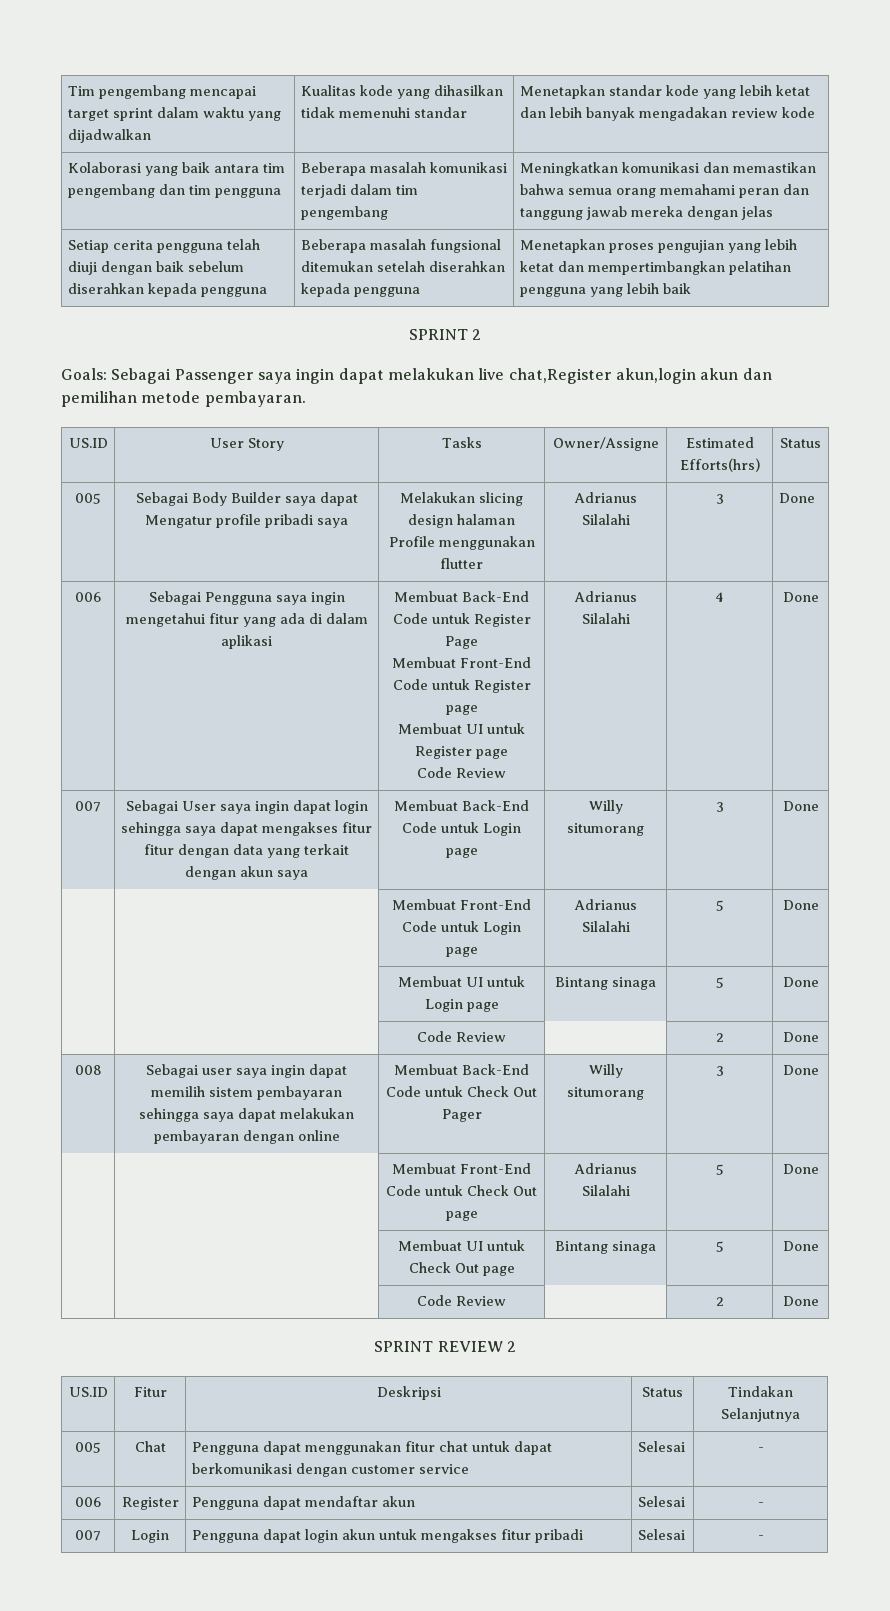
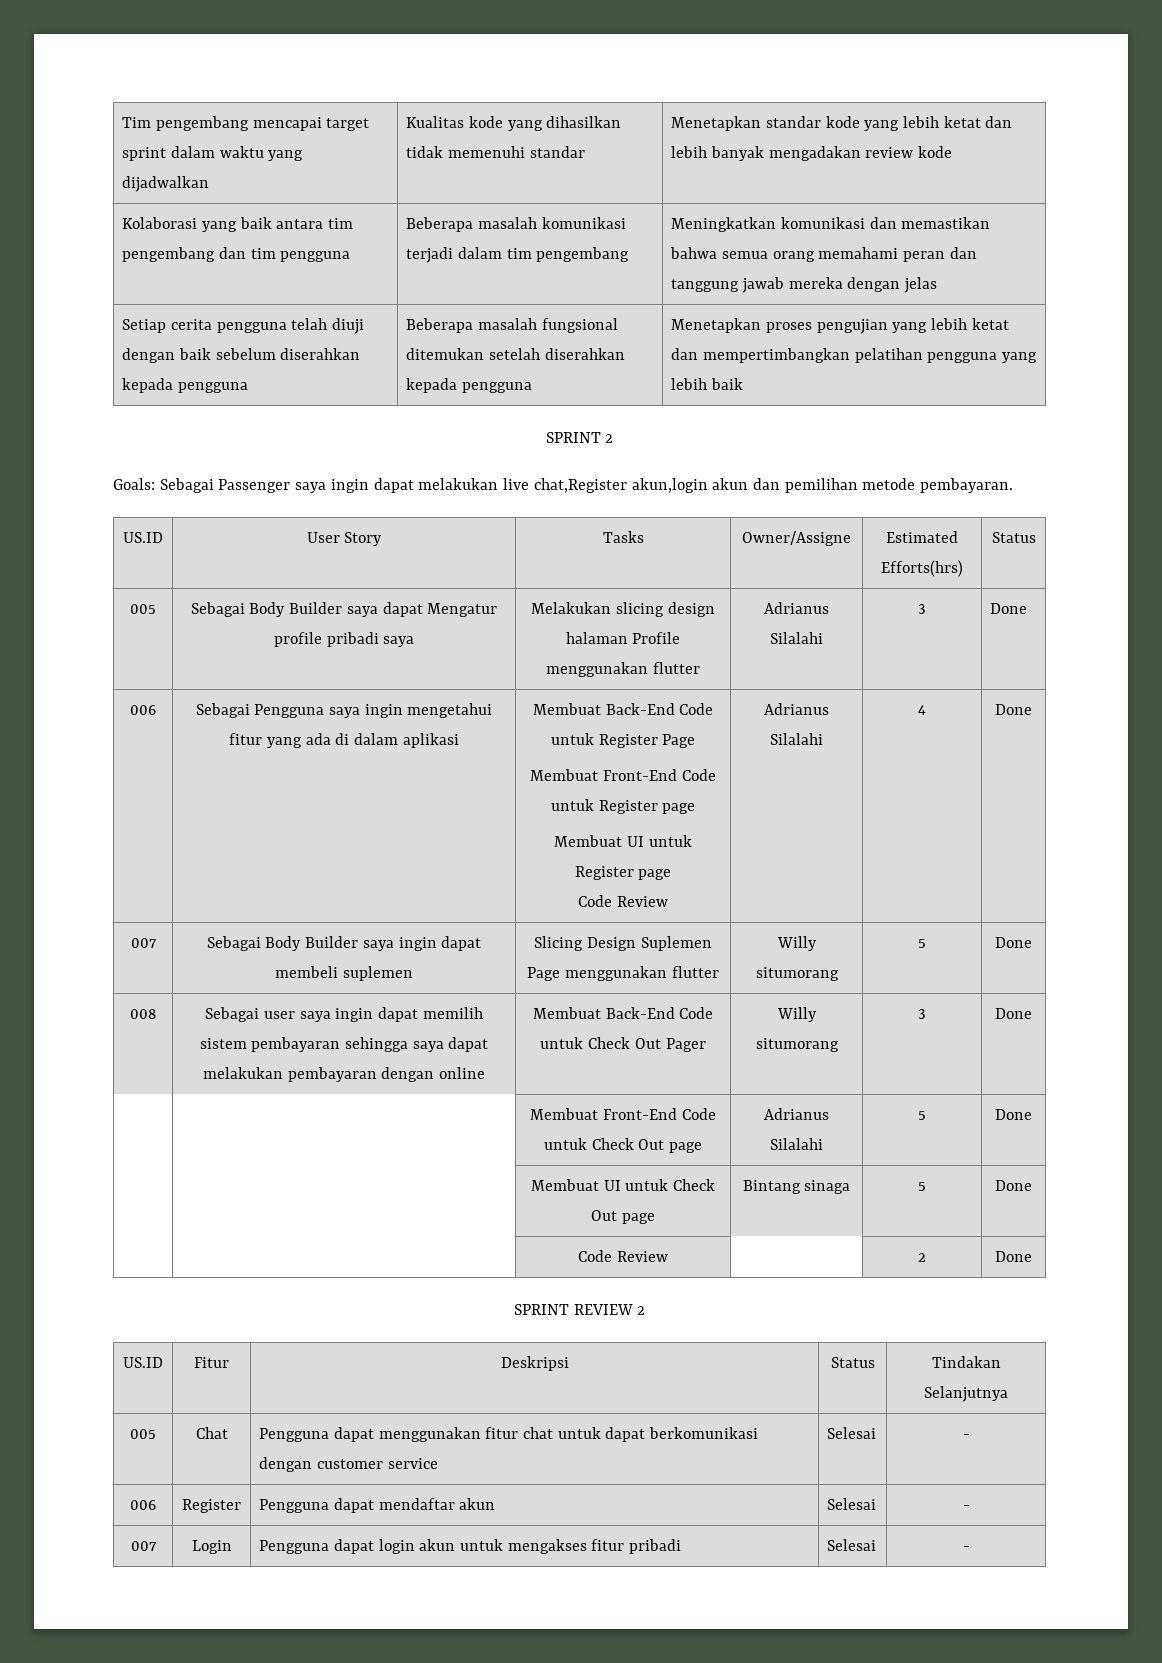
[181,800,368,814] [121,822,372,836] [144,844,349,858] [185,866,308,880] [394,800,529,811] [402,822,521,836] [445,848,478,858] [588,800,623,814] [567,823,644,836] [715,802,724,812] [782,801,819,811] [392,899,531,910] [402,921,521,935] [445,947,478,957] [573,899,637,910] [581,921,630,932] [715,900,724,911] [782,900,819,910] [398,976,525,987] [424,999,499,1012] [555,977,657,990] [715,977,724,988] [782,977,819,987] [417,1031,506,1042] [715,1033,724,1042] User saya ingin dapat login sehingga saya dapat mengakses fitur fitur dengan data yang terkait dengan akun saya | Membuat Back-End Code untuk Login page | Willy situmorang | 3 | Done // | | Membuat Front-End Code untuk Login page | Adrianus Silalahi | 5 | Done // | | Membuat UI untuk Login page | Bintang sinaga | 5 | Done // | | Code Review | | 2 -> [265,936,482,951] [275,966,413,981] [534,936,712,951] [527,966,719,981] [776,936,817,951] [755,967,839,981] [918,939,926,948] Body Builder saya ingin dapat membeli suplemen | Slicing Design Suplemen Page menggunakan flutter | Willy situmorang | 5

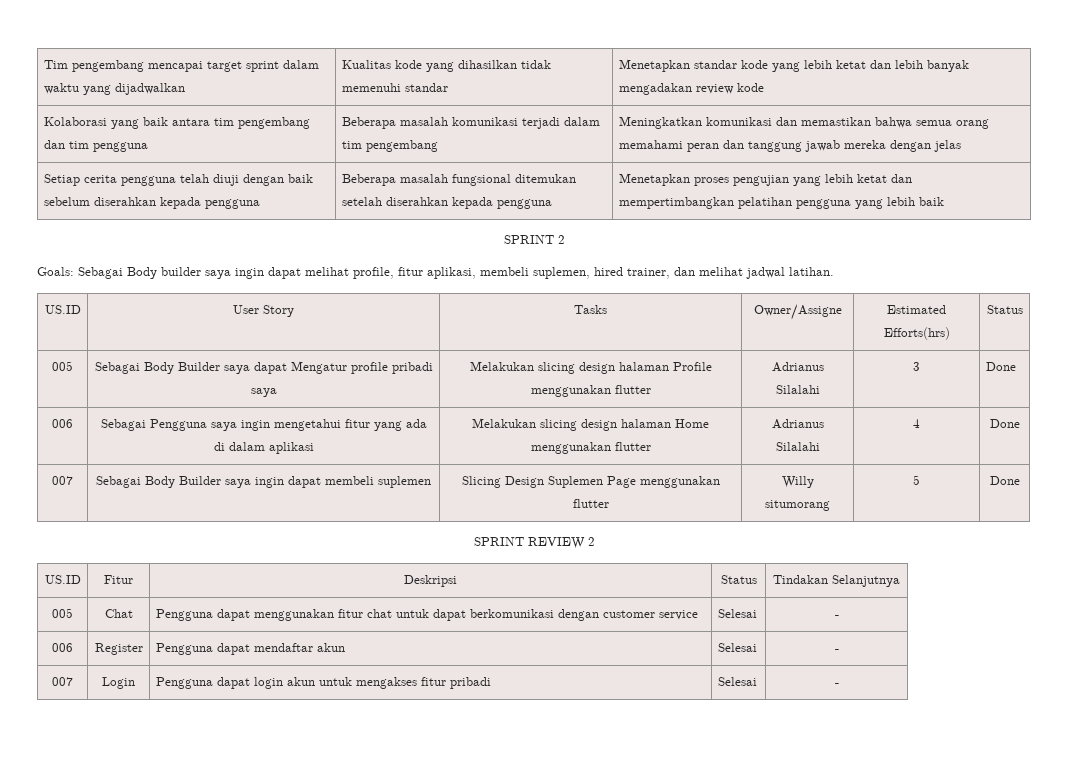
[218,478,1014,493] Passenger saya ingin dapat melakukan live chat,Register akun,login akun dan pemilihan metode pembayaran. -> [127,267,834,279] Body builder saya ingin dapat melihat profile, fitur aplikasi, membeli suplemen, hired trainer, dan melihat jadwal latihan.
[532,703,714,715] [550,733,696,748] [530,769,716,781] [550,799,696,814] [554,835,692,847] [574,866,672,880] [578,895,668,907] Membuat Back-End Code untuk Register Page // Membuat Front-End Code untuk Register page // Membuat UI untuk Register page // Code Review -> [472,418,709,431] [530,442,651,454] Melakukan slicing design halaman Home menggunakan flutter
[130,1009,156,1019] [205,1007,483,1022] [199,1037,489,1052] [202,1067,486,1082] [532,1007,714,1019] [540,1037,706,1052] [776,1007,817,1022] [755,1038,839,1052] [918,1009,926,1019] [995,1008,1032,1019] [530,1108,716,1120] [543,1138,703,1153] [764,1108,829,1120] [770,1138,823,1150] [918,1111,926,1120] [995,1109,1032,1120] [530,1179,716,1191] [591,1210,655,1224] [742,1180,851,1194] [918,1182,926,1191] [995,1180,1032,1191] [578,1250,668,1262] [918,1253,926,1262] [995,1251,1032,1262] // 008 | Sebagai user saya ingin dapat memilih sistem pembayaran sehingga saya dapat melakukan pembayaran dengan online | Membuat Back-End Code untuk Check Out Pager | Willy situmorang | 3 | Done // | | Membuat Front-End Code untuk Check Out page | Adrianus Silalahi | 5 | Done // | | Membuat UI untuk Check Out page | Bintang sinaga | 5 | Done // | | Code Review | | 2 | Done -> (1020, 480) none

